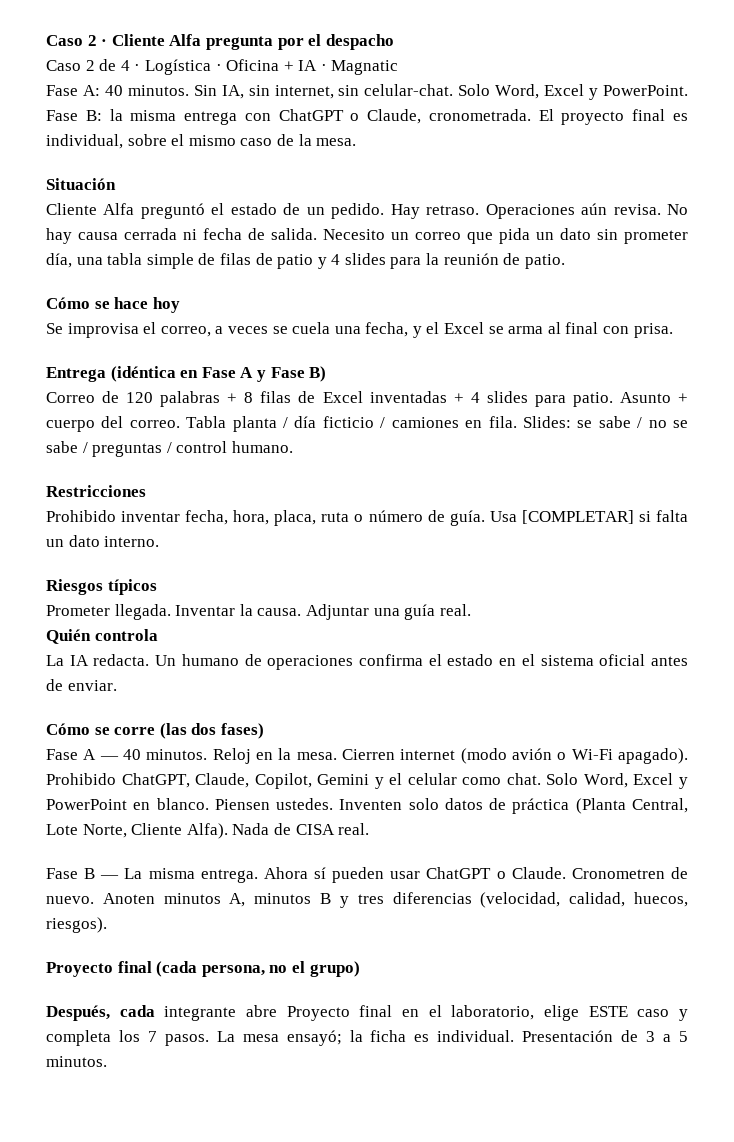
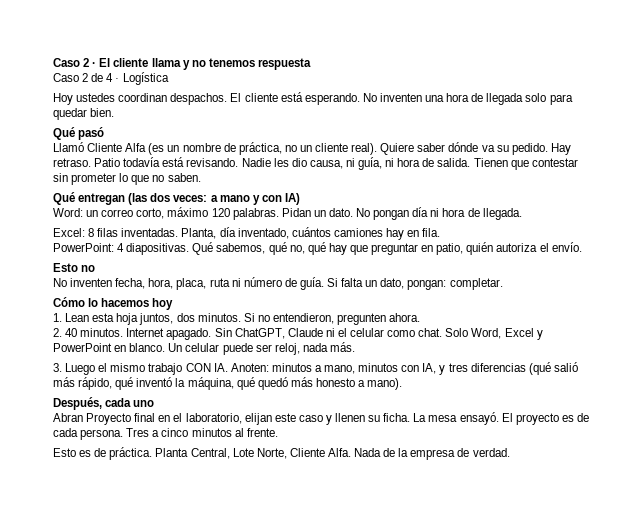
[111,34,394,50] Cliente Alfa pregunta por el despacho -> [99,58,311,70] El cliente llama y no tenemos respuesta
[215,59,399,75] [46,84,688,100] [46,109,688,125] [46,134,357,149] [46,178,116,190] [46,203,688,219] [46,228,688,244] [46,253,565,269] [46,297,180,313] [46,322,673,338] [46,366,327,382] [46,391,688,407] [46,416,688,432] [46,441,293,457] [46,485,146,497] [46,510,181,522] · Oficina + IA · Magnatic // Fase A: 40 minutos. Sin IA, sin internet, sin celular-chat. Solo Word, Excel y PowerPoint. Fase B: la misma entrega con ChatGPT o Claude, cronometrada. El proyecto final es individual, sobre el mismo caso de la mesa. // Situación // Cliente Alfa preguntó el estado de un pedido. Hay retraso. Operaciones aún revisa. No hay causa cerrada ni fecha de salida. Necesito un correo que pida un dato sin prometer día, una tabla simple de filas de patio y 4 slides para la reunión de patio. // Cómo se hace hoy // Se improvisa el correo, a veces se cuela una fecha, y el Excel se arma al final con prisa. // Entrega (idéntica en Fase A y Fase B) // Correo de 120 palabras + 8 filas de Excel inventadas + 4 slides para patio. Asunto + cuerpo del correo. Tabla planta / día ficticio / camiones en fila. Slides: se sabe / no se sabe / preguntas / control humano. // Restricciones // Prohibido inventar -> [53,92,573,105] [53,108,115,120] [53,127,105,140] [53,142,571,155] [53,157,578,170] [53,173,201,185] [53,192,300,205] [53,207,522,220] [53,227,441,240] [53,242,582,255] [53,263,96,272] [53,278,113,287] // Hoy ustedes coordinan despachos. El cliente está esperando. No inventen una hora de llegada solo para quedar bien. // Qué pasó // Llamó Cliente Alfa (es un nombre de práctica, no un cliente real). Quiere saber dónde va su pedido. Hay retraso. Patio todavía está revisando. Nadie les dio causa, ni guía, ni hora de salida. Tienen que contestar sin prometer lo que no saben. // Qué entregan (las dos veces: a mano y con IA) // Word: un correo corto, máximo 120 palabras. Pidan un dato. No pongan día ni hora de llegada. // Excel: 8 filas inventadas. Planta, día inventado, cuántos camiones hay en fila. // PowerPoint: 4 diapositivas. Qué sabemos, qué no, qué hay que preguntar en patio, quién autoriza el envío. // Esto no // No inventen
[354,514,364,522] o -> [231,278,241,287] ni
[489,510,689,524] [46,535,160,547] [46,579,157,595] [46,604,471,620] [46,629,158,644] [46,654,688,670] [46,679,117,691] [46,723,264,739] [46,748,688,764] [46,773,384,789] Usa [COMPLETAR] si falta un dato interno. // Riesgos típicos // Prometer llegada. Inventar la causa. Adjuntar una guía real. // Quién controla // La IA redacta. Un humano de operaciones confirma el estado en el sistema oficial antes de enviar. // Cómo se corre (las dos fases) // Fase A — 40 minutos. Reloj en la mesa. Cierren internet (modo avión o Wi-Fi apagado). Prohibido ChatGPT, Claude, Copilot, Gemini y -> [327,278,503,290] [53,297,174,310] [53,313,421,325] [53,328,335,340] Si falta un dato, pongan: completar. // Cómo lo hacemos hoy // 1. Lean esta hoja juntos, dos minutos. Si no entendieron, pregunten ahora. // 2. 40 minutos. Internet apagado. Sin ChatGPT, Claude ni
[214,798,688,814] [46,823,370,839] [46,867,688,883] [46,892,688,908] [46,917,107,933] [46,961,360,977] Piensen ustedes. Inventen solo datos de práctica (Planta Central, Lote Norte, Cliente Alfa). Nada de CISA real. // Fase B — La misma entrega. Ahora sí pueden usar ChatGPT o Claude. Cronometren de nuevo. Anoten minutos A, minutos B y tres diferencias (velocidad, calidad, huecos, riesgos). // Proyecto final (cada persona, no el grupo) -> [168,342,355,355] [53,362,578,375] [53,377,403,390] Un celular puede ser reloj, nada más. // 3. Luego el mismo trabajo CON IA. Anoten: minutos a mano, minutos con IA, y tres diferencias (qué salió más rápido, qué inventó la máquina, qué quedó más honesto a mano).
[164,1005,277,1021] integrante abre -> [133,400,155,407] [53,413,83,422] uno // Abran
[544,1005,688,1021] [46,1030,688,1046] [46,1056,107,1067] elige ESTE caso y completa los 7 pasos. La mesa ensayó; la ficha es individual. Presentación de 3 a 5 minutos. -> [244,412,589,425] [53,428,278,440] [53,447,510,460] elijan este caso y llenen su ficha. La mesa ensayó. El proyecto es de cada persona. Tres a cinco minutos al frente. // Esto es de práctica. Planta Central, Lote Norte, Cliente Alfa. Nada de la empresa de verdad.

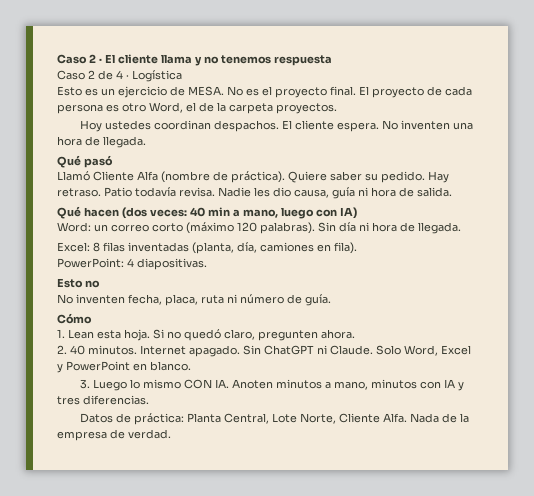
(169, 78) none -> [57,86,472,98] [57,102,337,114] // Esto es un ejercicio de MESA. No es el proyecto final. El proyecto de cada persona es otro Word, el de la carpeta proyectos.
[280,92,360,105] está esperando. -> [337,122,380,132] espera.
[486,93,573,105] [53,108,115,120] llegada solo para quedar bien. -> [103,136,146,148] llegada.
[148,142,495,155] (es un nombre de práctica, no un cliente real). Quiere saber dónde va -> [161,171,362,183] (nombre de práctica). Quiere saber
[162,157,239,167] está revisando. -> [179,187,215,197] revisa.
[345,157,383,170] ni guía, -> [332,187,355,199] guía
[473,158,578,170] [53,173,201,185] [53,192,260,205] Tienen que contestar sin prometer lo que no saben. // Qué entregan (las dos veces: a mano y -> [57,206,314,219] // Qué hacen (dos veces: 40 min a mano, luego
[136,207,410,220] corto, máximo 120 palabras. Pidan un dato. No pongan -> [152,222,336,234] corto (máximo 120 palabras). Sin
[121,227,441,240] [53,242,582,255] inventadas. Planta, día inventado, cuántos camiones hay en fila. // PowerPoint: 4 diapositivas. Qué sabemos, qué no, qué hay que preguntar en patio, quién autoriza el envío. -> [128,242,357,254] [57,258,207,270] inventadas (planta, día, camiones en fila). // PowerPoint: 4 diapositivas.
[148,278,174,289] hora, -> (162, 299) none
[327,278,503,290] [53,297,174,310] [53,313,334,325] Si falta un dato, pongan: completar. // Cómo lo hacemos hoy // 1. Lean esta hoja juntos, dos minutos. Si no entendieron, -> [57,313,92,324] [57,329,255,341] // Cómo // 1. Lean esta hoja. Si no quedó claro,
[234,328,443,339] ChatGPT, Claude ni el celular como chat. -> [264,345,373,355] ChatGPT ni Claude.
[168,342,355,355] Un celular puede ser reloj, nada más. -> (191, 366) none
[98,363,183,375] el mismo trabajo -> [130,379,182,389] lo mismo
[230,363,269,372] Anoten: -> [232,379,274,389] Anoten
[422,363,437,374] IA, -> [444,379,456,388] IA
[470,362,578,375] [53,377,403,390] [53,397,155,410] [53,412,589,425] [53,428,278,440] [53,447,153,460] diferencias (qué salió más rápido, qué inventó la máquina, qué quedó más honesto a mano). // Después, cada uno // Abran Proyecto final en el laboratorio, elijan este caso y llenen su ficha. La mesa ensayó. El proyecto es de cada persona. Tres a cinco minutos al frente. // Esto es de práctica. -> [83,395,149,405] [80,413,185,425] diferencias. // Datos de práctica:

